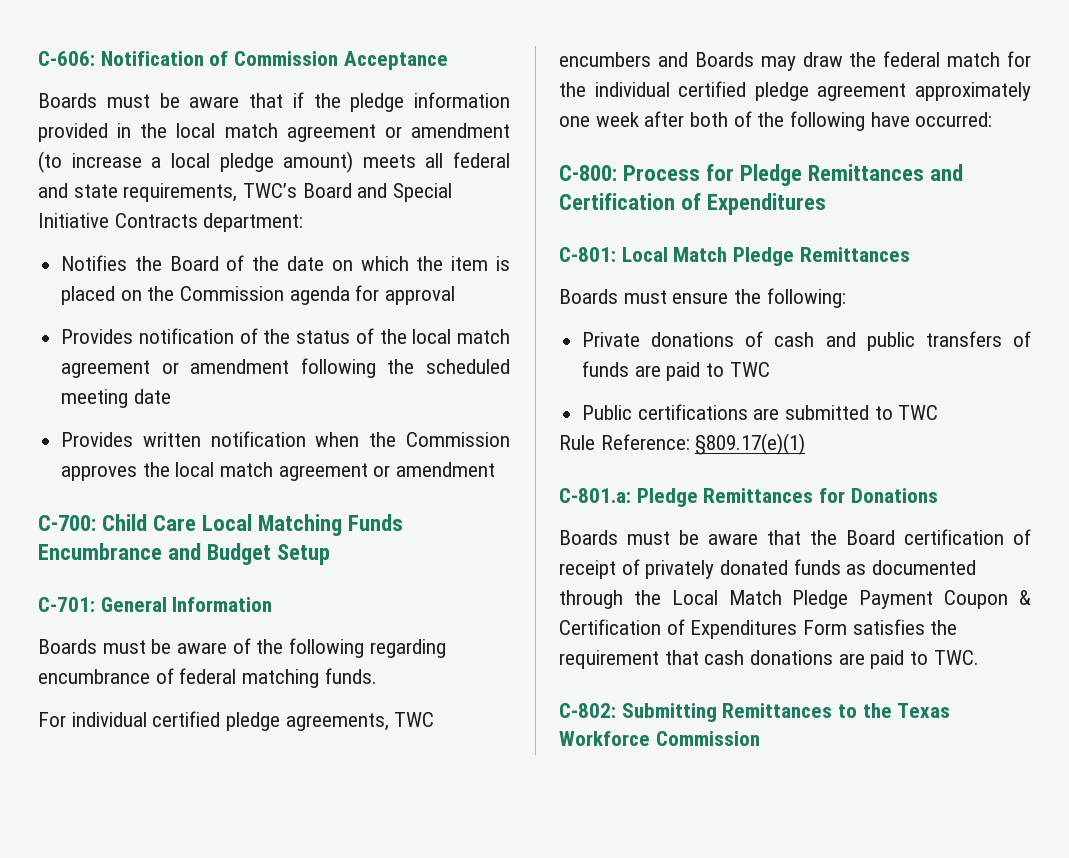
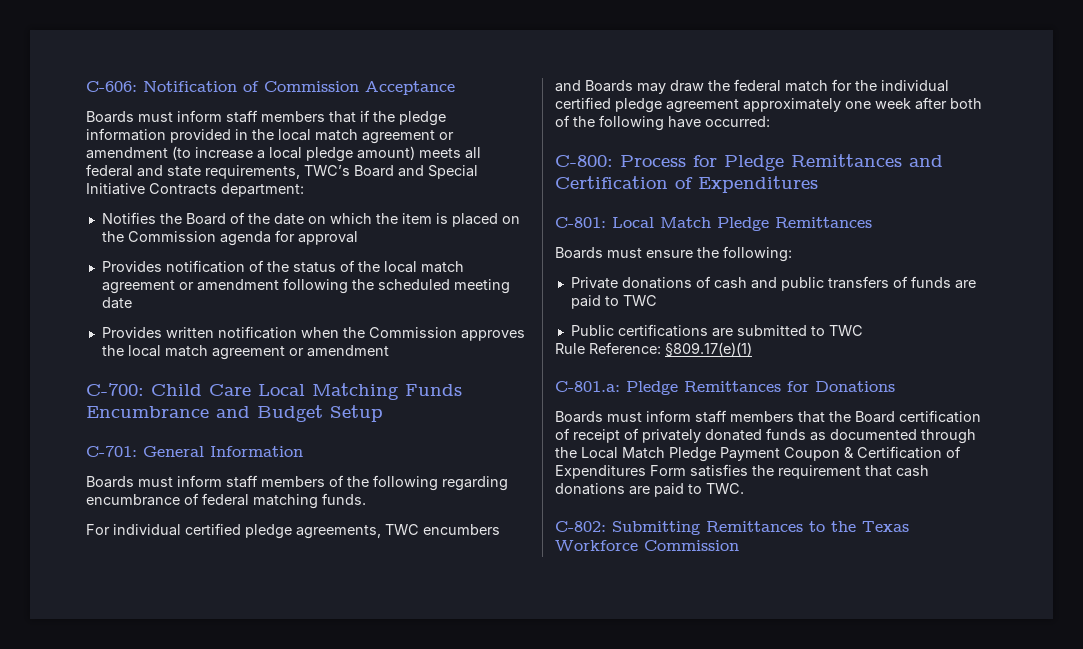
[159,93,240,108] be aware -> [177,110,325,123] inform staff members
[151,639,228,654] be aware -> [177,475,325,488] inform staff members
[679,530,758,545] be aware -> [646,410,794,423] inform staff members

